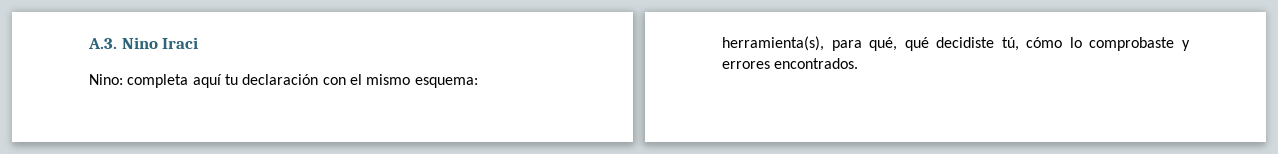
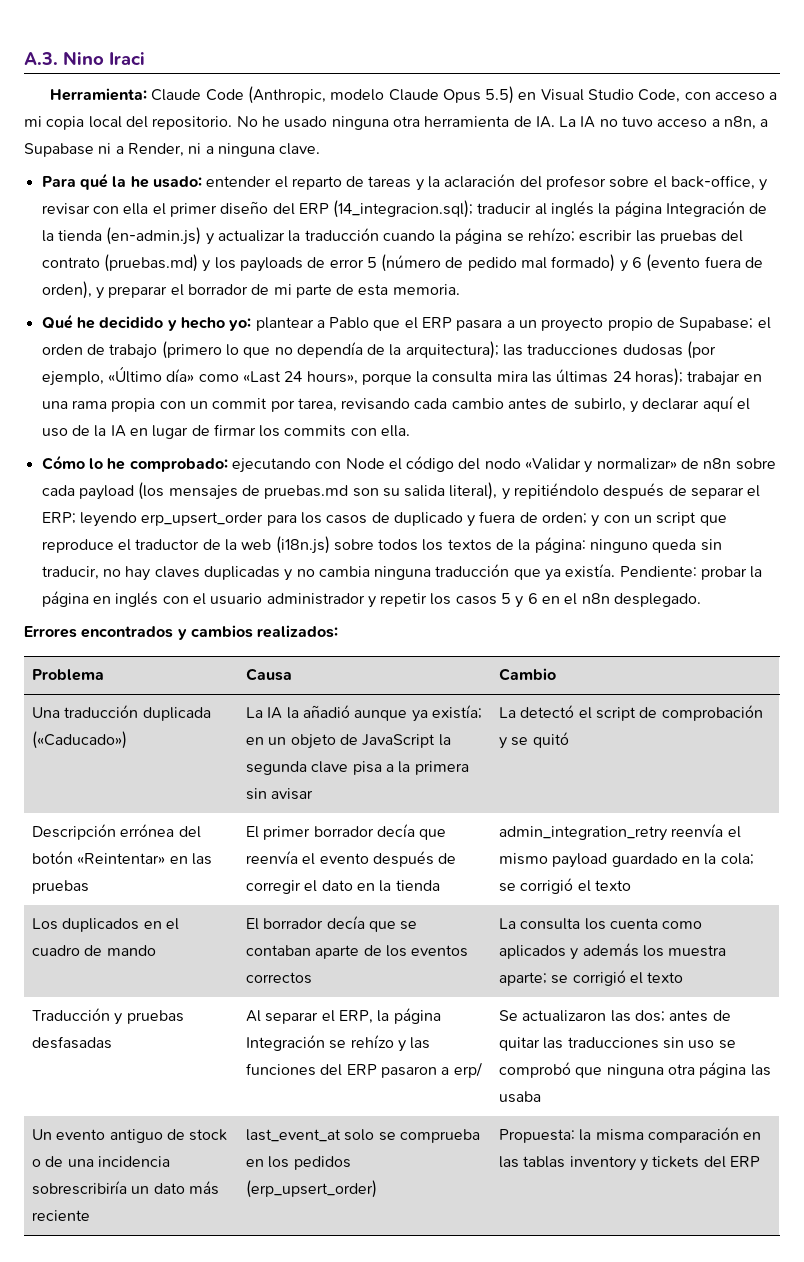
[89,74,478,88] [722,36,1190,51] [722,58,859,69] Nino: completa aquí tu declaración con el mismo esquema: herramienta(s), para qué, qué decidiste tú, cómo lo comprobaste y errores encontrados. -> [49,86,778,104] [24,116,769,130] [24,143,321,157] [41,173,768,191] [41,200,768,218] [41,227,744,245] [41,254,764,272] [41,281,460,299] [41,314,771,332] [41,341,717,359] [41,366,762,386] [41,396,751,413] [41,424,411,439] [41,455,776,473] [41,482,761,500] [41,511,727,527] [41,536,722,554] [41,564,763,581] [41,591,702,608] [24,625,339,640] [31,669,104,681] [245,668,292,681] [498,668,556,681] [31,705,211,721] [31,731,127,749] [245,705,482,722] [245,734,451,749] [245,761,469,775] [245,788,314,800] [498,705,763,721] [498,732,569,749] [31,824,201,840] [31,851,212,865] [31,880,89,894] [245,824,447,840] [245,851,457,867] [245,880,440,894] [498,824,741,841] [498,853,754,868] [498,878,631,894] [31,918,179,932] [31,945,156,956] [245,916,418,932] [245,945,469,959] [245,972,312,984] [498,918,703,930] [498,943,727,960] [498,970,684,986] [31,1008,184,1025] [31,1036,112,1049] [245,1008,441,1024] [245,1035,431,1052] [245,1062,482,1078] [498,1010,731,1022] [498,1037,736,1051] [498,1062,771,1078] [498,1091,541,1103] [31,1129,228,1143] [31,1156,170,1167] [31,1181,219,1195] [31,1210,90,1221] [245,1129,480,1143] [245,1156,351,1170] [245,1180,377,1198] [498,1127,762,1143] [498,1156,760,1171] Herramienta: Claude Code (Anthropic, modelo Claude Opus 5.5) en Visual Studio Code, con acceso a mi copia local del repositorio. No he usado ninguna otra herramienta de IA. La IA no tuvo acceso a n8n, a Supabase ni a Render, ni a ninguna clave. // Para qué la he usado: entender el reparto de tareas y la aclaración del profesor sobre el back-office, y revisar con ella el primer diseño del ERP (14_integracion.sql); traducir al inglés la página Integración de la tienda (en-admin.js) y actualizar la traducción cuando la página se rehízo; escribir las pruebas del contrato (pruebas.md) y los payloads de error 5 (número de pedido mal formado) y 6 (evento fuera de orden), y preparar el borrador de mi parte de esta memoria. // Qué he decidido y hecho yo: plantear a Pablo que el ERP pasara a un proyecto propio de Supabase; el orden de trabajo (primero lo que no dependía de la arquitectura); las traducciones dudosas (por ejemplo, «Último día» como «Last 24 hours», porque la consulta mira las últimas 24 horas); trabajar en una rama propia con un commit por tarea, revisando cada cambio antes de subirlo, y declarar aquí el uso de la IA en lugar de firmar los commits con ella. // Cómo lo he comprobado: ejecutando con Node el código del nodo «Validar y normalizar» de n8n sobre cada payload (los mensajes de pruebas.md son su salida literal), y repitiéndolo después de separar el ERP; leyendo erp_upsert_order para los casos de duplicado y fuera de orden; y con un script que reproduce el traductor de la web (i18n.js) sobre todos los textos de la página: ninguno queda sin traducir, no hay claves duplicadas y no cambia ninguna traducción que ya existía. Pendiente: probar la página en inglés con el usuario administrador y repetir los casos 5 y 6 en el n8n desplegado. // Errores encontrados y cambios realizados: // Problema | Causa | Cambio // Una traducción duplicada («Caducado») | La IA la añadió aunque ya existía; en un objeto de JavaScript la segunda clave pisa a la primera sin avisar | La detectó el script de comprobación y se quitó // Descripción errónea del botón «Reintentar» en las pruebas | El primer borrador decía que reenvía el evento después de corregir el dato en la tienda | admin_integration_retry reenvía el mismo payload guardado en la cola; se corrigió el texto // Los duplicados en el cuadro de mando | El borrador decía que se contaban aparte de los eventos correctos | La consulta los cuenta como aplicados y además los muestra aparte; se corrigió el texto // Traducción y pruebas desfasadas | Al separar el ERP, la página Integración se rehízo y las funciones del ERP pasaron a erp/ | Se actualizaron las dos; antes de quitar las traducciones sin uso se comprobó que ninguna otra página las usaba // Un evento antiguo de stock o de una incidencia sobrescribiría un dato más reciente | last_event_at solo se comprueba en los pedidos (erp_upsert_order) | Propuesta: la misma comparación en las tablas inventory y tickets del ERP

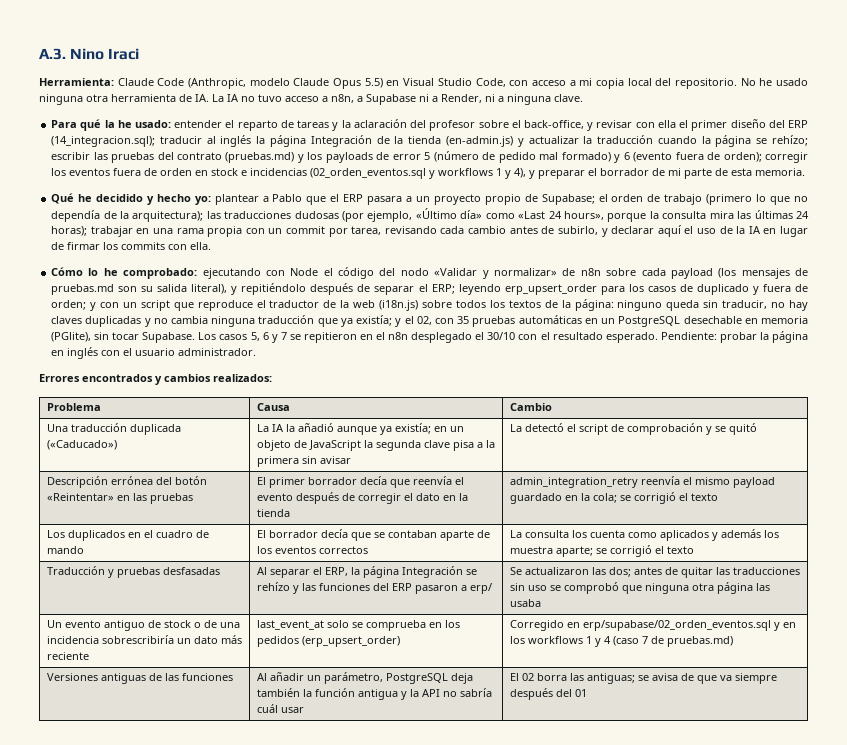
[41,281,92,299] orden), -> [723,152,808,163] [51,168,527,179] orden); corregir los eventos fuera de orden en stock e incidencias (02_orden_eventos.sql y workflows 1 y 4),
[565,564,616,578] existía. -> [356,315,809,327] [51,332,658,343] existía; y el 02, con 35 pruebas automáticas en un PostgreSQL desechable en memoria (PGlite), sin tocar Supabase. Los casos 5, 6 y 7 se repitieron en el n8n desplegado el 30/10 con el resultado esperado.
[266,593,702,608] administrador y repetir los casos 5 y 6 en el n8n desplegado. -> [178,348,257,356] administrador.
[498,1127,762,1143] [498,1156,760,1171] Propuesta: la misma comparación en las tablas inventory y tickets del ERP -> [509,620,796,631] [509,636,733,647] [46,673,233,684] [256,672,473,684] [256,688,492,700] [256,704,304,713] [509,673,777,684] [509,688,587,700] Corregido en erp/supabase/02_orden_eventos.sql y en los workflows 1 y 4 (caso 7 de pruebas.md) // Versiones antiguas de las funciones | Al añadir un parámetro, PostgreSQL deja también la función antigua y la API no sabría cuál usar | El 02 borra las antiguas; se avisa de que va siempre después del 01

